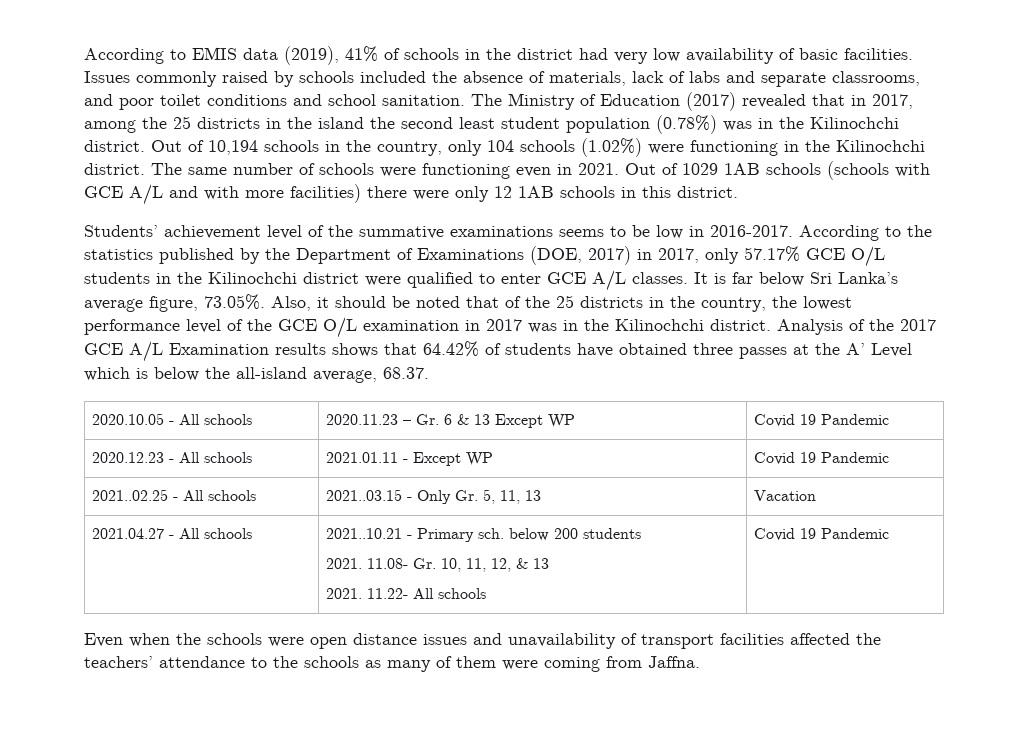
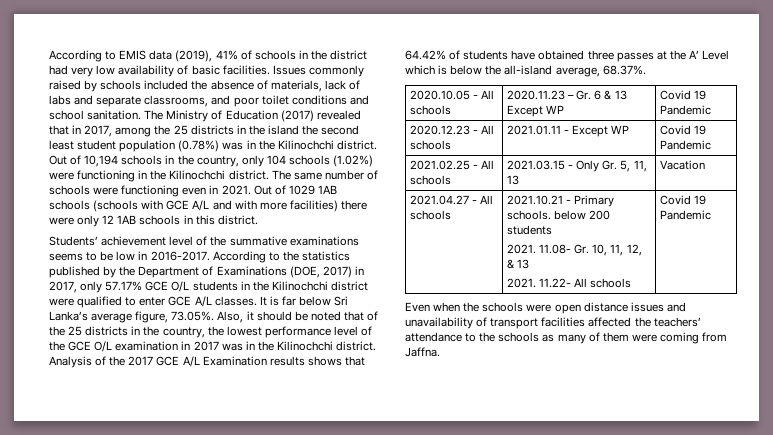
[383,367,429,379] 68.37. -> [602,65,646,75] 68.37%.
[92,489,257,501] [326,489,403,501] 2021..02.25 - All schools | 2021..03.15 -> [409,160,495,170] [409,175,451,185] [506,160,565,170] 2021.02.25 - All schools | 2021.03.15
[326,528,403,539] 2021..10.21 -> [506,195,563,205] 2021.10.21
[478,528,505,539] sch. -> [506,210,551,220] schools.

